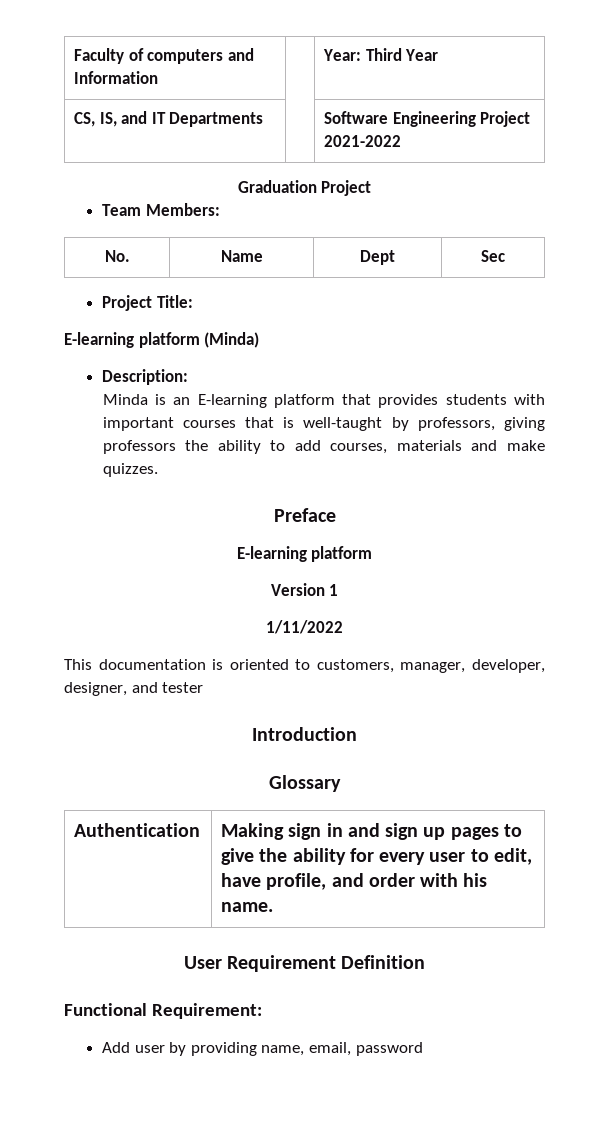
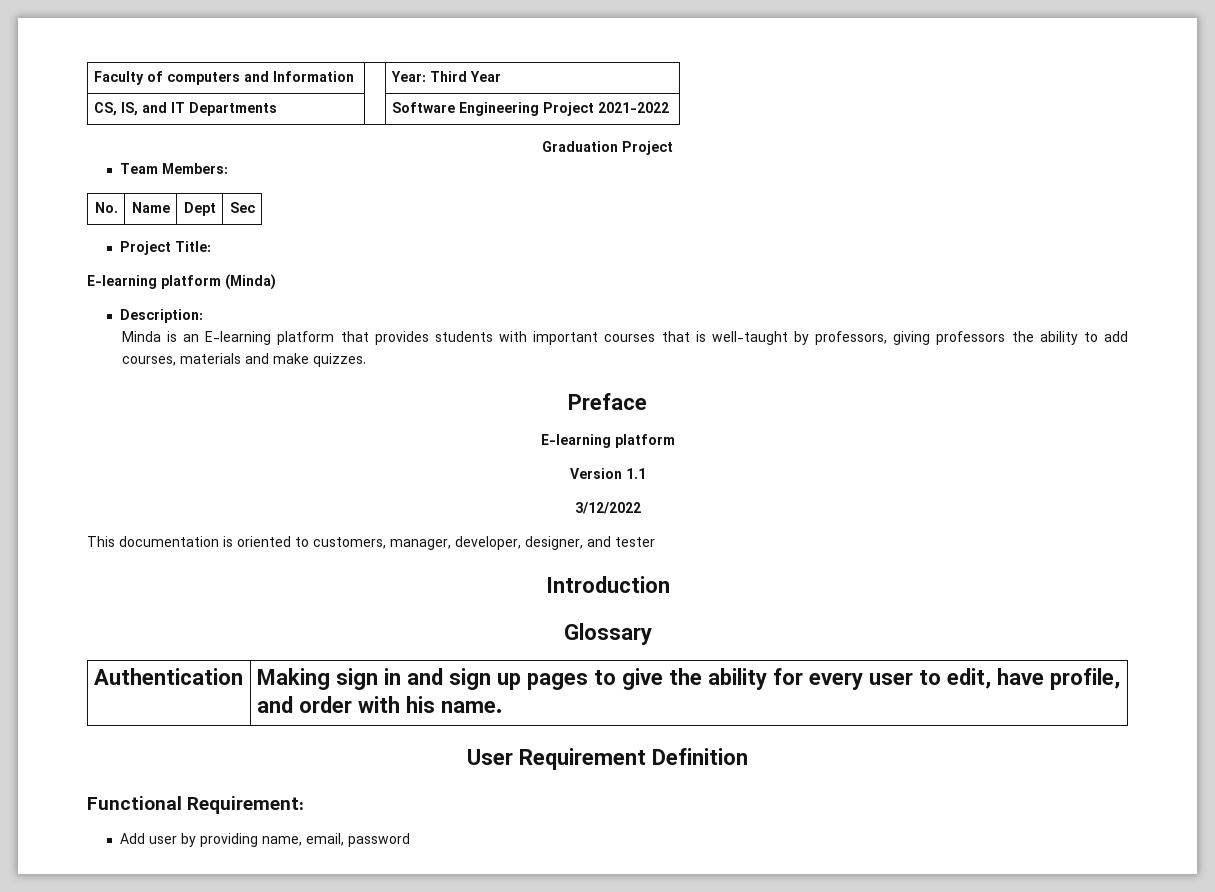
[329,584,339,596] [266,620,343,634] 1 // 1/11/2022 -> [625,468,646,479] [574,502,641,514] 1.1 // 3/12/2022

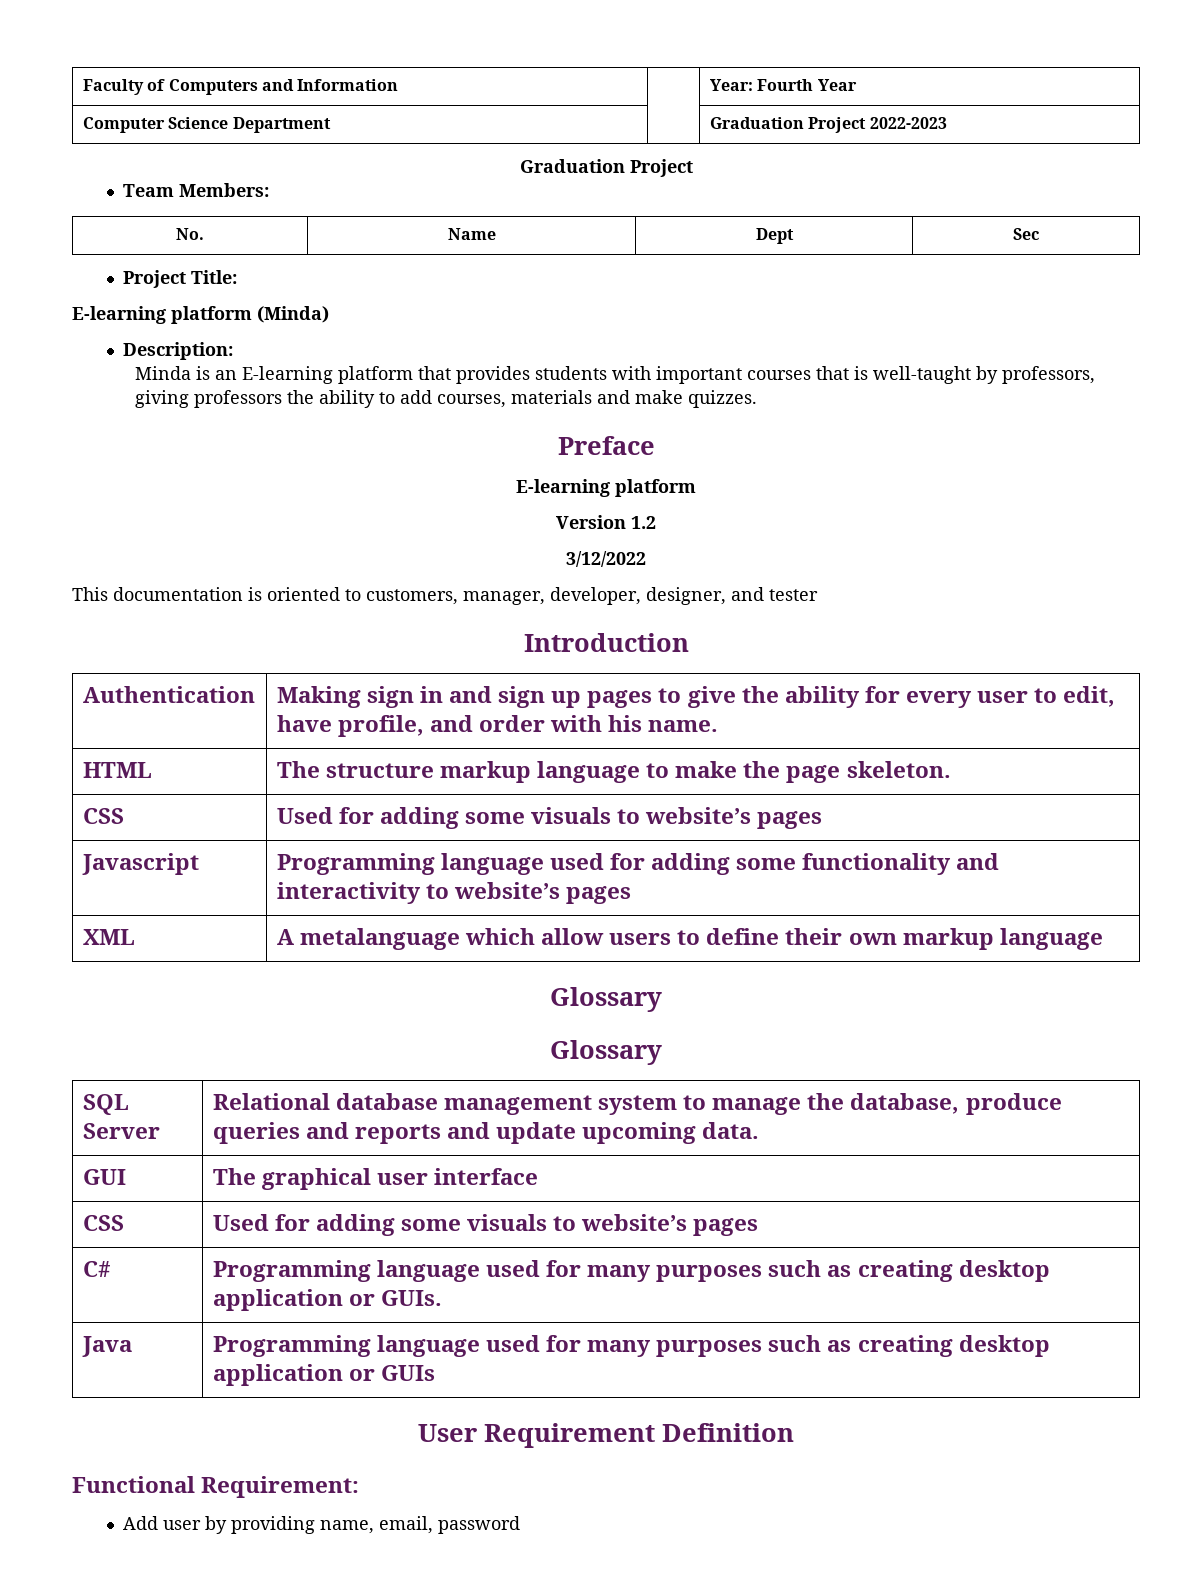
[166,72,240,85] computers -> [168,79,258,95] Computers
[429,71,467,82] Third -> [757,79,814,91] Fourth
[93,102,277,116] [391,102,669,116] CS, IS, and IT Departments | | Software Engineering Project 2021-2022 -> [82,117,331,133] [709,117,947,133] Computer Science Department | | Graduation Project 2022-2023
[625,468,646,479] 1.1 -> [631,516,656,529] 1.2
[563,623,652,645] // Glossary -> (689, 642) none
(502, 707) none -> [82,762,152,778] [276,761,951,783] [82,808,124,824] [276,807,823,829] [81,853,199,875] [276,853,1000,875] [276,882,632,904] [82,929,135,945] [276,928,1103,950] [550,987,662,1012] [550,1040,662,1065] [82,1094,129,1115] [82,1123,160,1139] [212,1093,1062,1115] [212,1122,760,1144] [82,1169,126,1185] [212,1168,539,1190] [82,1215,124,1231] [212,1214,759,1236] [82,1261,111,1277] [212,1260,1050,1282] [212,1289,443,1311] [81,1336,132,1357] [212,1335,1050,1357] [212,1364,436,1386] // HTML | The structure markup language to make the page skeleton. // CSS | Used for adding some visuals to website’s pages // Javascript | Programming language used for adding some functionality and interactivity to website’s pages // XML | A metalanguage which allow users to define their own markup language // Glossary // Glossary // SQL Server | Relational database management system to manage the database, produce queries and reports and update upcoming data. // GUI | The graphical user interface // CSS | Used for adding some visuals to website’s pages // C# | Programming language used for many purposes such as creating desktop application or GUIs. // Java | Programming language used for many purposes such as creating desktop application or GUIs

